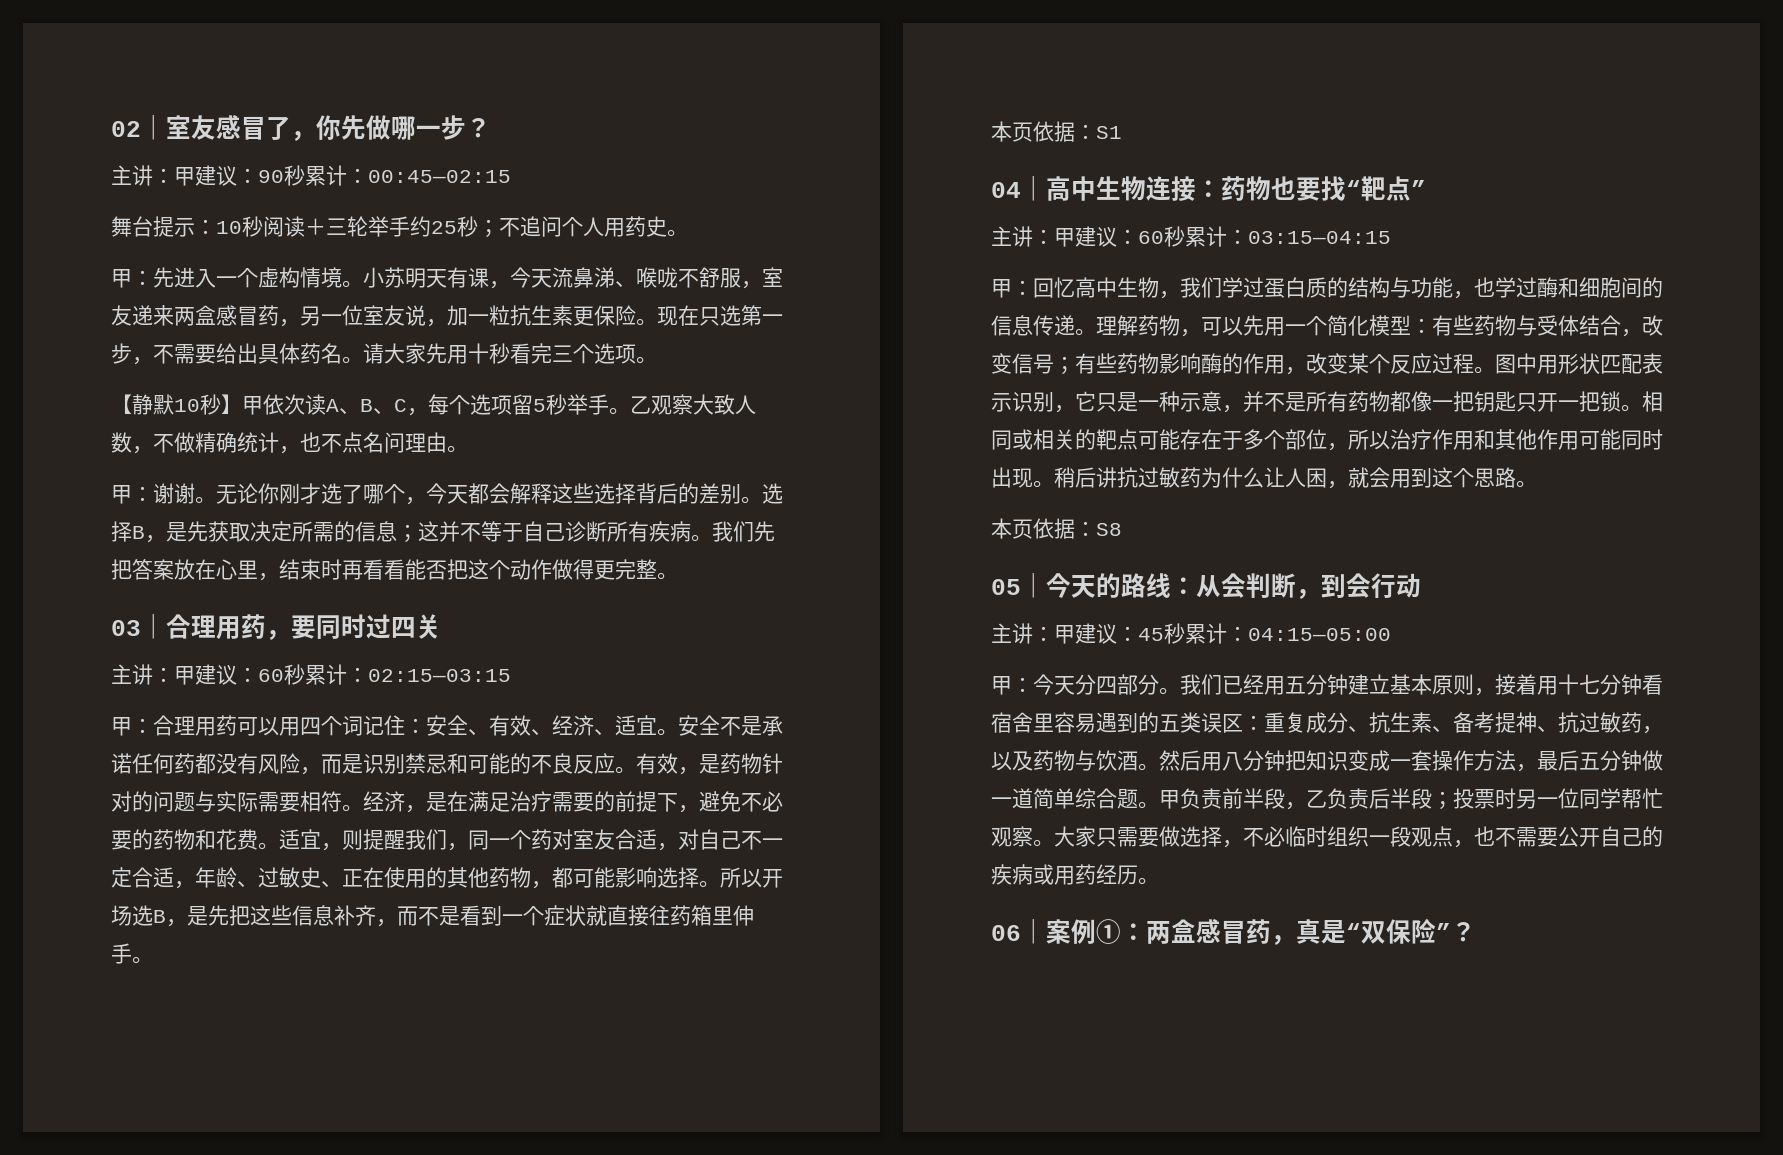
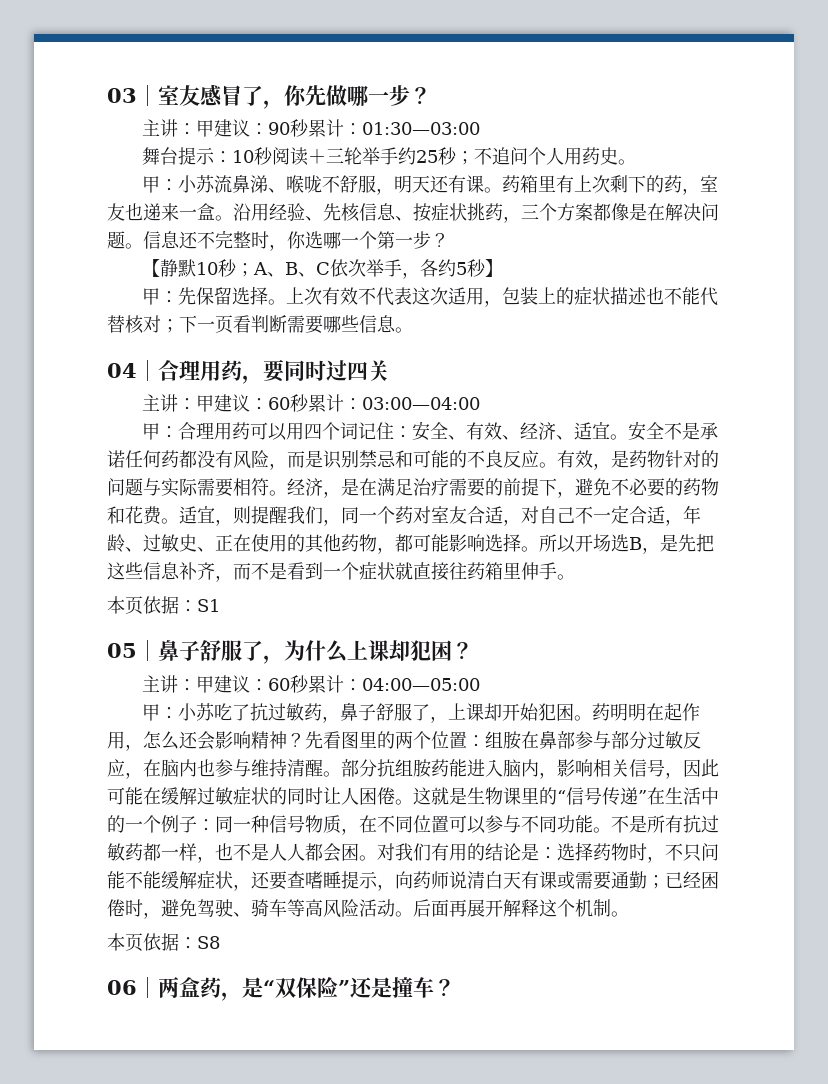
[111,121,141,137] 02 -> [107,88,137,103] 03
[368,170,511,183] 00:45—02:15 -> [362,122,481,135] 01:30—03:00
[153,267,552,289] 先进入一个虚构情境。小苏明天有课，今天 -> [178,175,216,193] 小苏
[762,267,783,287] [111,305,783,327] [111,343,657,365] 室友递来两盒感冒药，另一位室友说，加一粒抗生素更保险。现在只选第一步，不需要给出具体药名。请大家先用十秒看完三个选项。 -> [394,175,719,195] [107,203,719,223] [107,230,449,251] 明天还有课。药箱里有上次剩下的药，室友也递来一盒。沿用经验、先核信息、按症状挑药，三个方案都像是在解决问题。信息还不完整时，你选哪一个第一步？
[221,394,326,415] 】甲依次读 -> [236,263,255,277] ；
[407,394,756,416] [111,432,468,454] [111,483,783,505] [111,521,775,543] [111,559,678,581] [111,620,141,636] ，每个选项留5秒举手。乙观察大致人数，不做精确统计，也不点名问理由。 // 甲：谢谢。无论你刚才选了哪个，今天都会解释这些选择背后的差别。选择B，是先获取决定所需的信息；这并不等于自己诊断所有疾病。我们先把答案放在心里，结束时再看看能否把这个动作做得更完整。 // 03 -> [330,259,504,279] [142,286,719,307] [107,315,413,334] [107,363,137,378] 依次举手，各约5秒】 // 甲：先保留选择。上次有效不代表这次适用，包装上的症状描述也不能代替核对；下一页看判断需要哪些信息。 // 04
[368,669,511,682] 02:15—03:15 -> [362,397,481,410] 03:00—04:00
[991,176,1426,201] [991,226,1391,247] [991,277,1663,299] [991,315,1663,337] [991,353,1663,375] [991,391,1663,413] [991,429,1663,451] [991,467,1537,489] [991,518,1122,539] [991,573,1421,599] [991,623,1391,644] [991,674,1663,696] [991,712,1663,734] [991,750,1663,772] [991,788,1663,810] [991,826,1663,848] [991,864,1159,885] [991,919,1321,945] 04｜高中生物连接：药物也要找“靶点” // 主讲：甲建议：60秒累计：03:15—04:15 // 甲：回忆高中生物，我们学过蛋白质的结构与功能，也学过酶和细胞间的信息传递。理解药物，可以先用一个简化模型：有些药物与受体结合，改变信号；有些药物影响酶的作用，改变某个反应过程。图中用形状匹配表示识别，它只是一种示意，并不是所有药物都像一把钥匙只开一把锁。相同或相关的靶点可能存在于多个部位，所以治疗作用和其他作用可能同时出现。稍后讲抗过敏药为什么让人困，就会用到这个思路。 // 本页依据：S8 // 05｜今天的路线：从会判断，到会行动 // 主讲：甲建议：45秒累计：04:15—05:00 // 甲：今天分四部分。我们已经用五分钟建立基本原则，接着用十七分钟看宿舍里容易遇到的五类误区：重复成分、抗生素、备考提神、抗过敏药，以及药物与饮酒。然后用八分钟把知识变成一套操作方法，最后五分钟做一道简单综合题。甲负责前半段，乙负责后半段；投票时另一位同学帮忙观察。大家只需要做选择，不必临时组织一段观点，也不需要公开自己的疾病或用药经历。 // 06｜案例①：两盒感冒药，真 -> [107,640,473,664] [142,675,481,693] [142,703,701,723] [107,731,701,751] [107,759,719,779] [107,787,719,806] [107,815,719,835] [107,842,719,863] [107,871,719,891] [107,899,629,919] [107,933,220,952] [107,977,242,1001] 05｜鼻子舒服了，为什么上课却犯困？ // 主讲：甲建议：60秒累计：04:00—05:00 // 甲：小苏吃了抗过敏药，鼻子舒服了，上课却开始犯困。药明明在起作用，怎么还会影响精神？先看图里的两个位置：组胺在鼻部参与部分过敏反应，在脑内也参与维持清醒。部分抗组胺药能进入脑内，影响相关信号，因此可能在缓解过敏症状的同时让人困倦。这就是生物课里的“信号传递”在生活中的一个例子：同一种信号物质，在不同位置可以参与不同功能。不是所有抗过敏药都一样，也不是人人都会困。对我们有用的结论是：选择药物时，不只问能不能缓解症状，还要查嗜睡提示，向药师说清白天有课或需要通勤；已经困倦时，避免驾驶、骑车等高风险活动。后面再展开解释这个机制。 // 本页依据：S8 // 06｜两盒药，
(1451, 932) none -> [350,977,434,998] 还是撞车

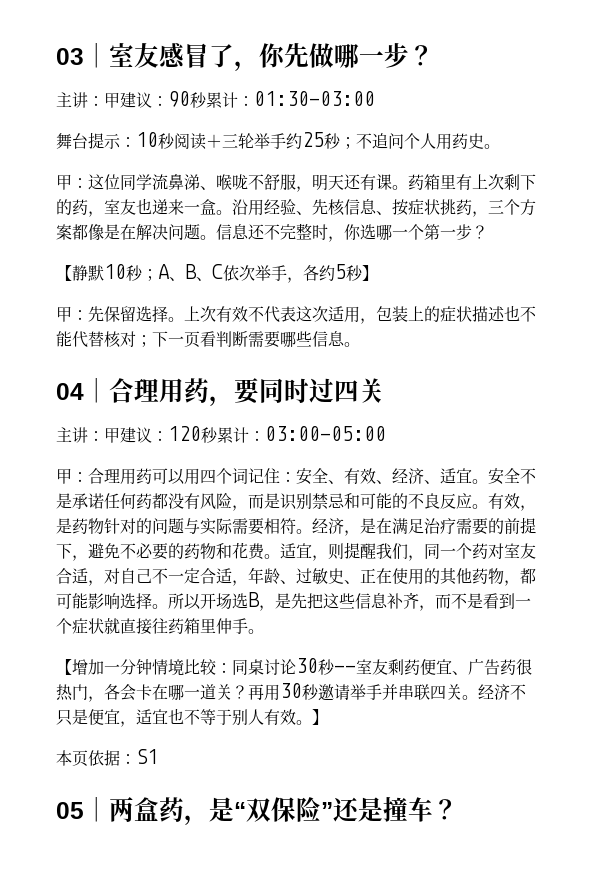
[178,175,216,193] 小苏 -> [88,174,152,190] 这位同学
[268,394,481,412] 60秒累计：03:00—04:00 -> [168,426,386,443] 120秒累计：03:00—05:00
(575, 577) none -> [56,658,532,676] [56,683,526,702] [56,708,328,727] // 【增加一分钟情境比较：同桌讨论30秒——室友剩药便宜、广告药很热门，各会卡在哪一道关？再用30秒邀请举手并串联四关。经济不只是便宜，适宜也不等于别人有效。】
[158,640,473,664] [142,675,481,693] [142,703,701,723] [107,731,701,751] [107,759,719,779] [107,787,719,806] [107,815,719,835] [107,842,719,863] [107,871,719,891] [107,899,629,919] [107,933,220,952] [107,977,158,998] 鼻子舒服了，为什么上课却犯困？ // 主讲：甲建议：60秒累计：04:00—05:00 // 甲：小苏吃了抗过敏药，鼻子舒服了，上课却开始犯困。药明明在起作用，怎么还会影响精神？先看图里的两个位置：组胺在鼻部参与部分过敏反应，在脑内也参与维持清醒。部分抗组胺药能进入脑内，影响相关信号，因此可能在缓解过敏症状的同时让人困倦。这就是生物课里的“信号传递”在生活中的一个例子：同一种信号物质，在不同位置可以参与不同功能。不是所有抗过敏药都一样，也不是人人都会困。对我们有用的结论是：选择药物时，不只问能不能缓解症状，还要查嗜睡提示，向药师说清白天有课或需要通勤；已经困倦时，避免驾驶、骑车等高风险活动。后面再展开解释这个机制。 // 本页依据：S8 // 06｜ -> (109, 809) none

